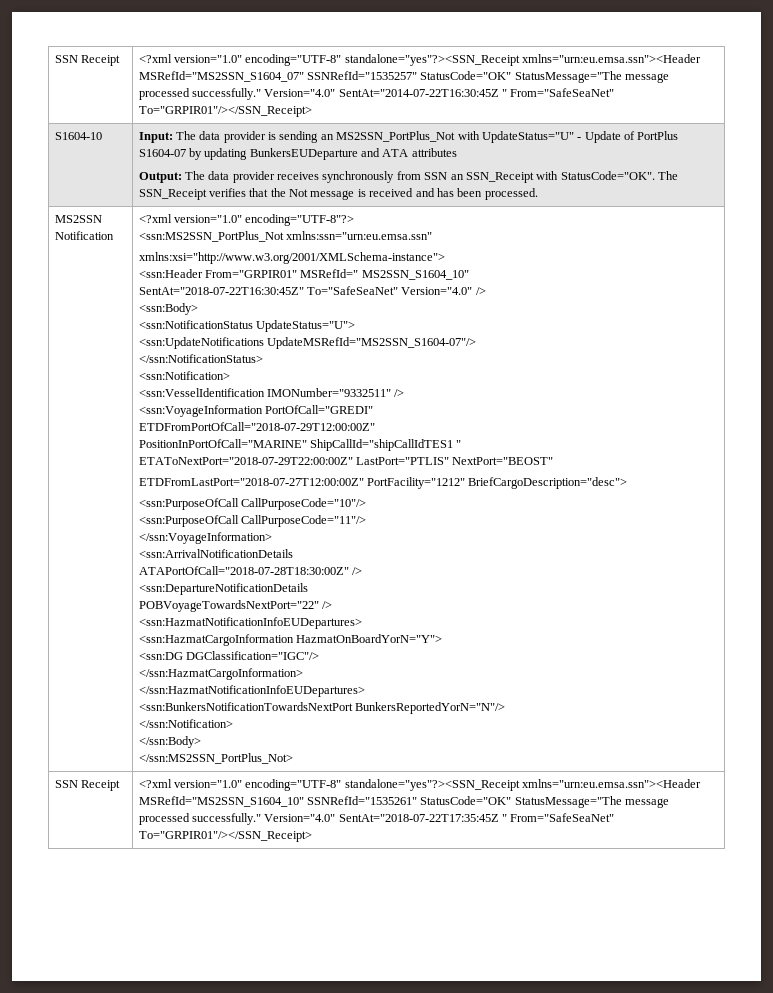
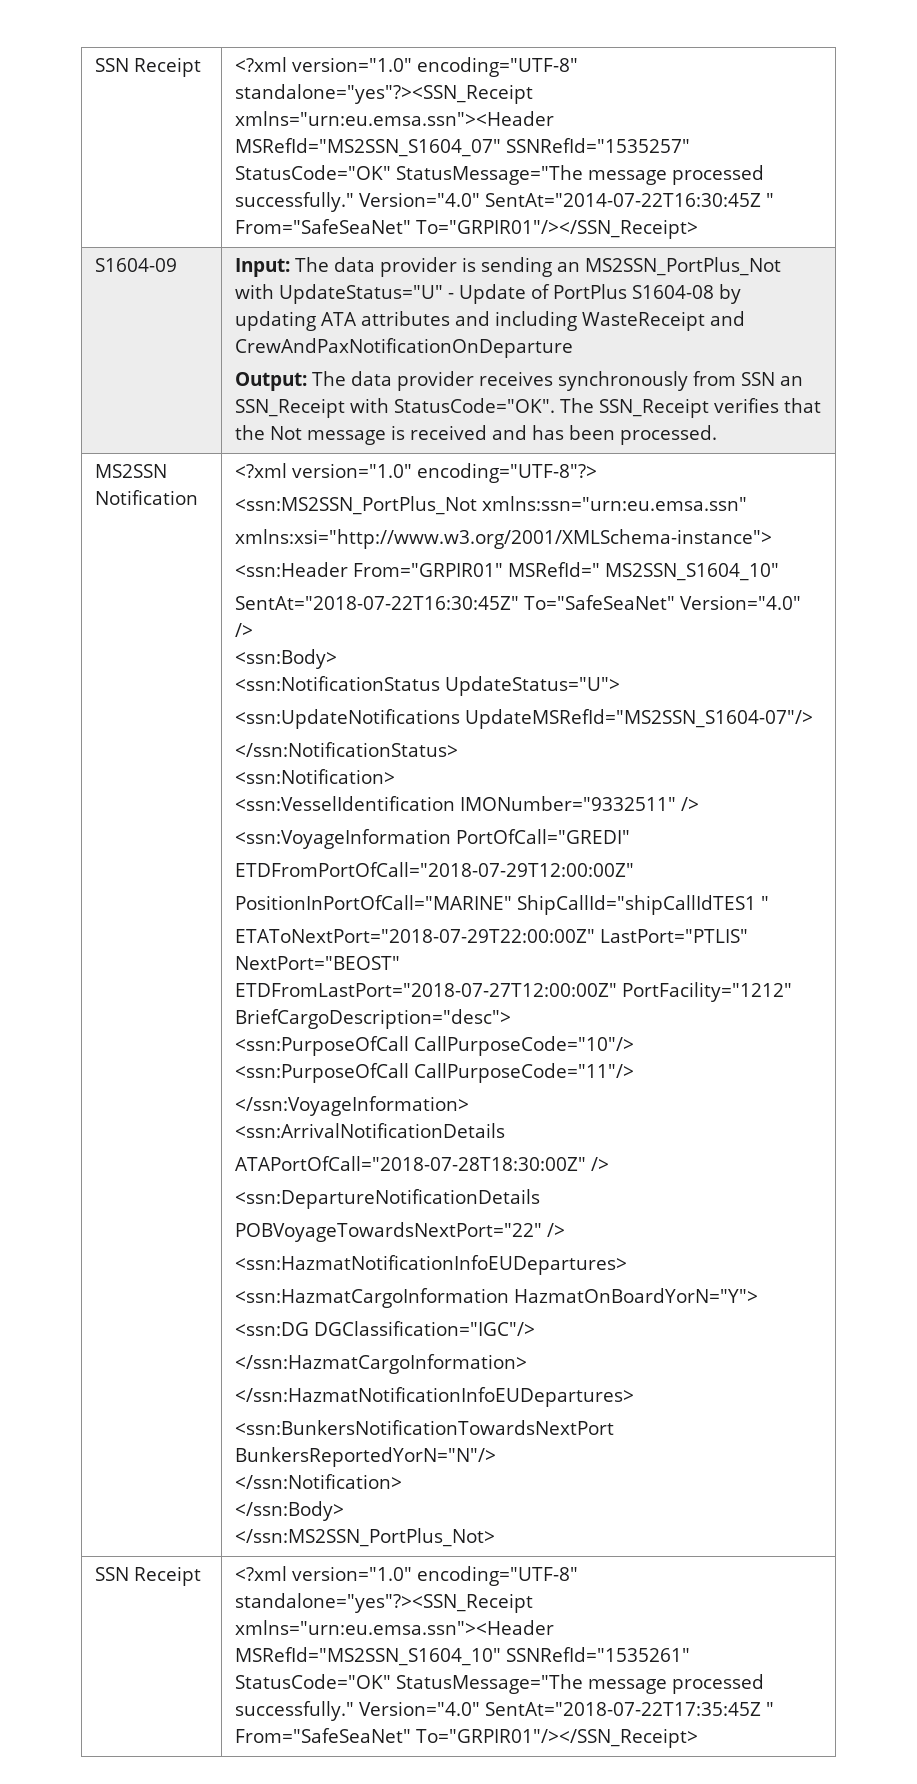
[54,132,102,140] S1604-10 -> [95,258,178,272] S1604-09
[138,149,186,157] S1604-07 -> [632,285,715,299] S1604-08
[249,148,381,160] BunkersEUDeparture and -> (317, 321) none
(457, 152) none -> [455,311,746,331] [235,338,574,358] and including WasteReceipt and CrewAndPaxNotificationOnDeparture

